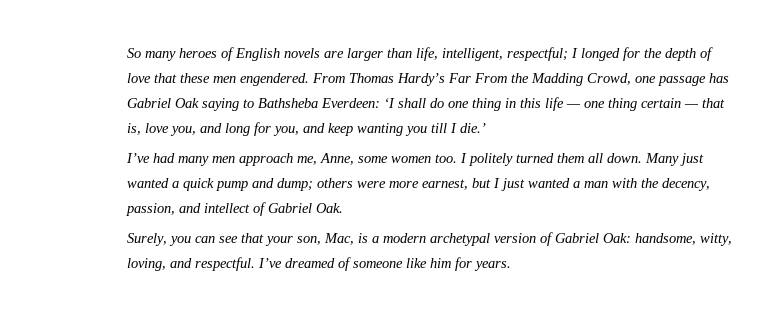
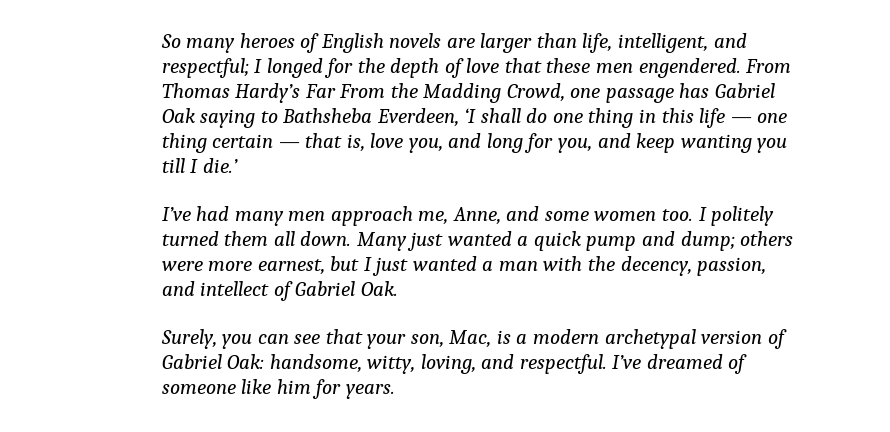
(504, 54) none -> [713,33,747,48] and
[321,98,381,108] Everdeen: -> [376,108,459,127] Everdeen,
(355, 159) none -> [506,206,540,221] and

